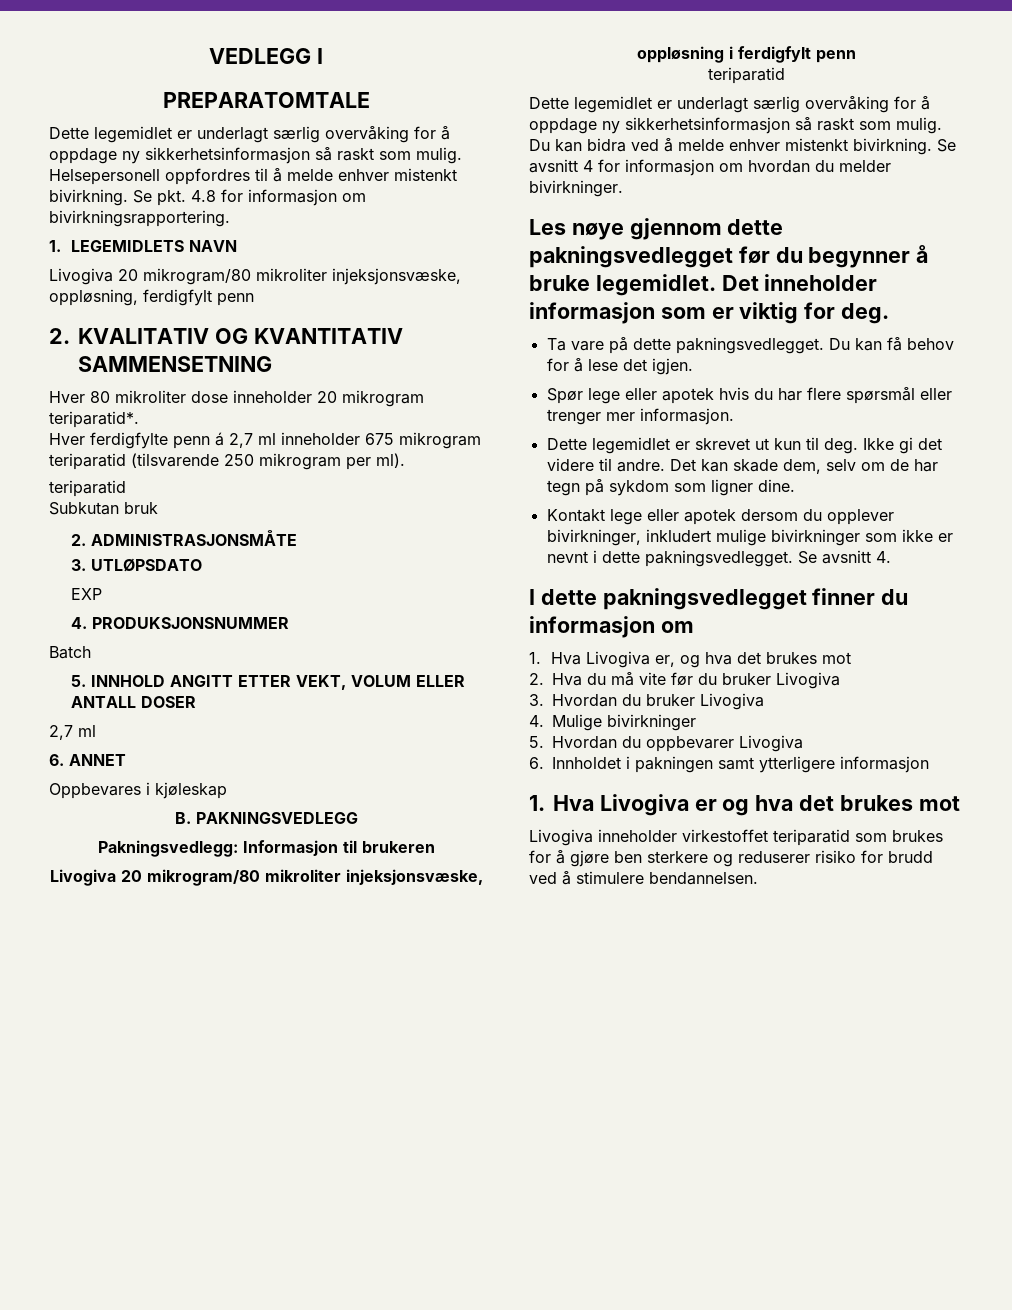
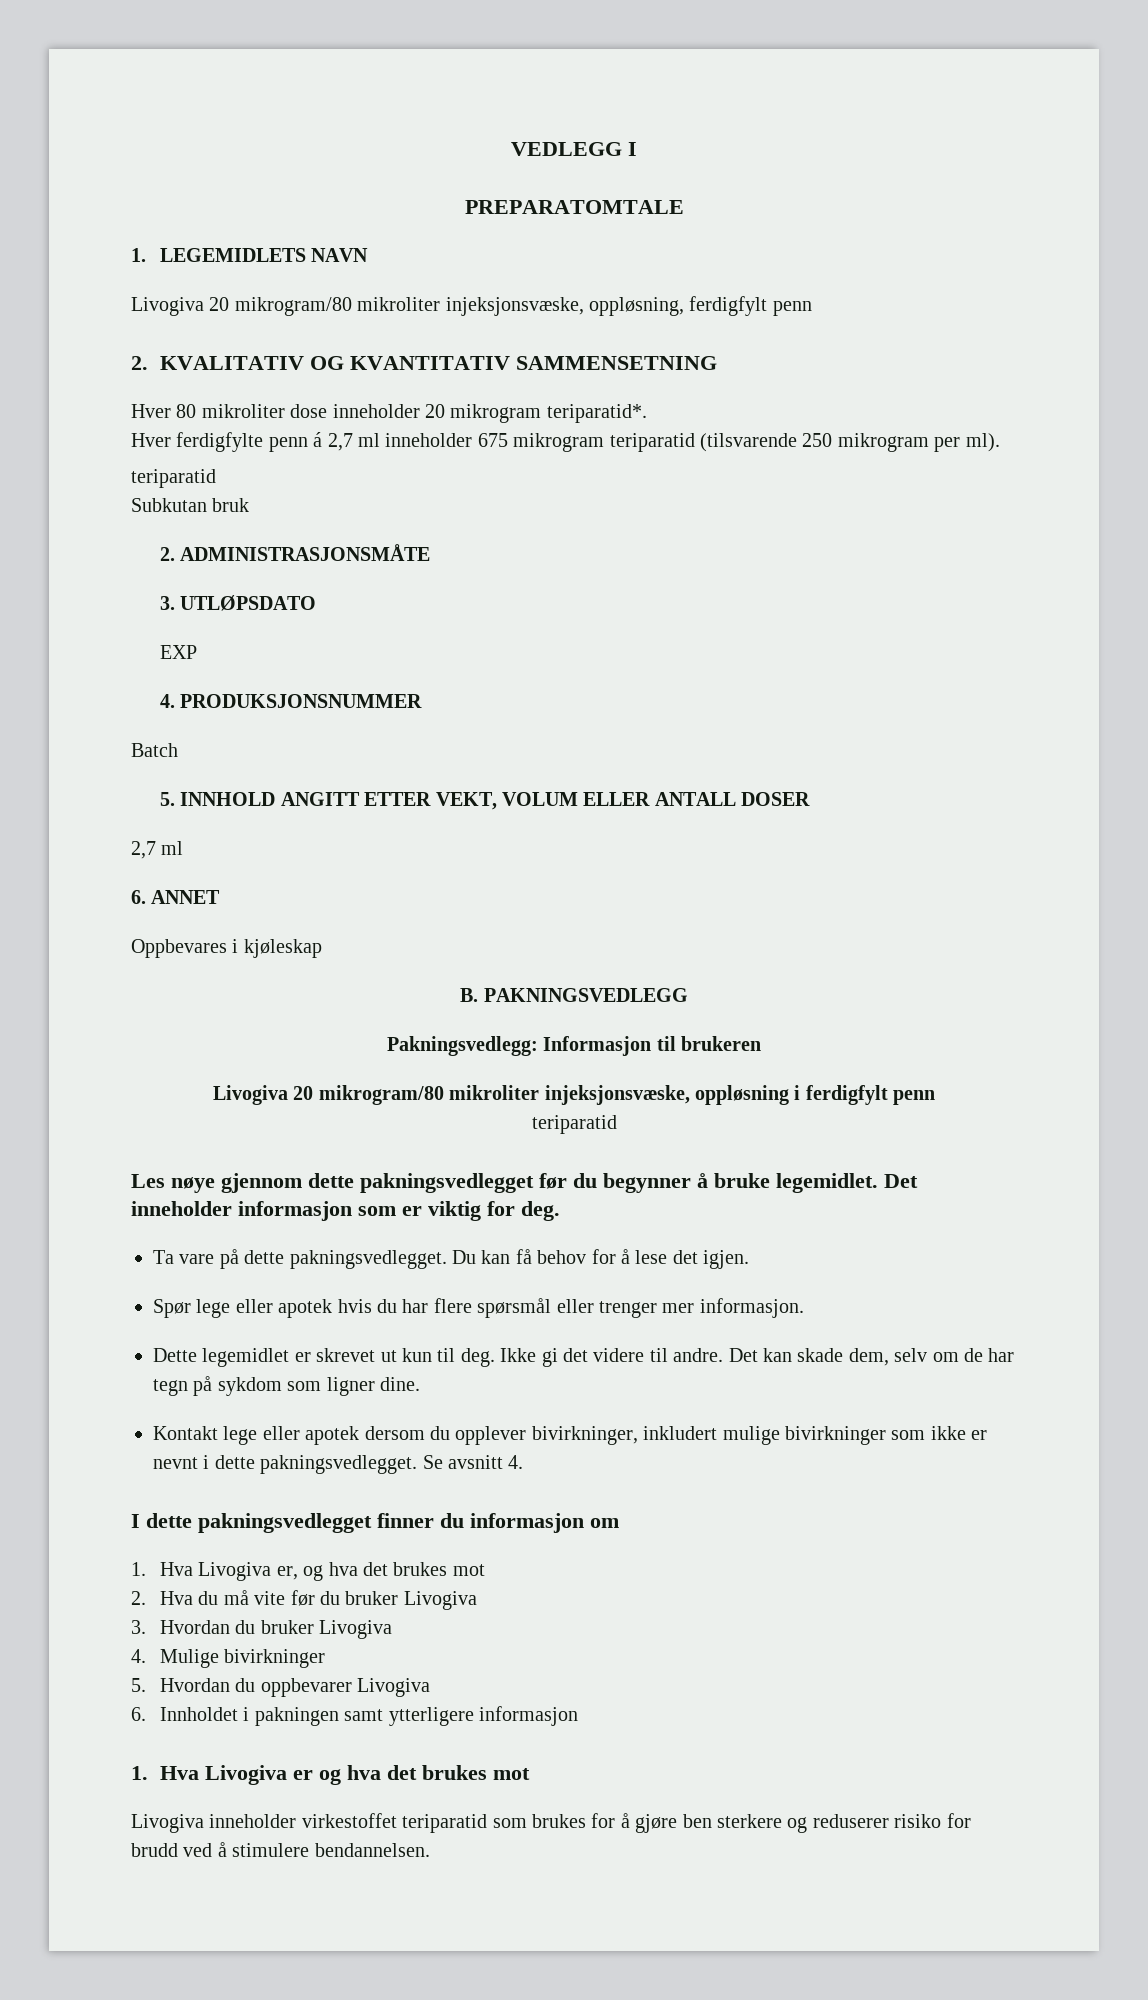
[49,126,450,143] [49,147,462,164] [49,168,457,185] [49,189,366,206] [49,210,230,227] // Dette legemidlet er underlagt særlig overvåking for å oppdage ny sikkerhetsinformasjon så raskt som mulig. Helsepersonell oppfordres til å melde enhver mistenkt bivirkning. Se pkt. 4.8 for informasjon om bivirkningsrapportering. -> (684, 207) none
[529,96,930,113] [529,117,942,134] [529,138,956,155] [529,159,891,176] [529,180,623,197] // Dette legemidlet er underlagt særlig overvåking for å oppdage ny sikkerhetsinformasjon så raskt som mulig. Du kan bidra ved å melde enhver mistenkt bivirkning. Se avsnitt 4 for informasjon om hvordan du melder bivirkninger. -> (617, 1124) none

